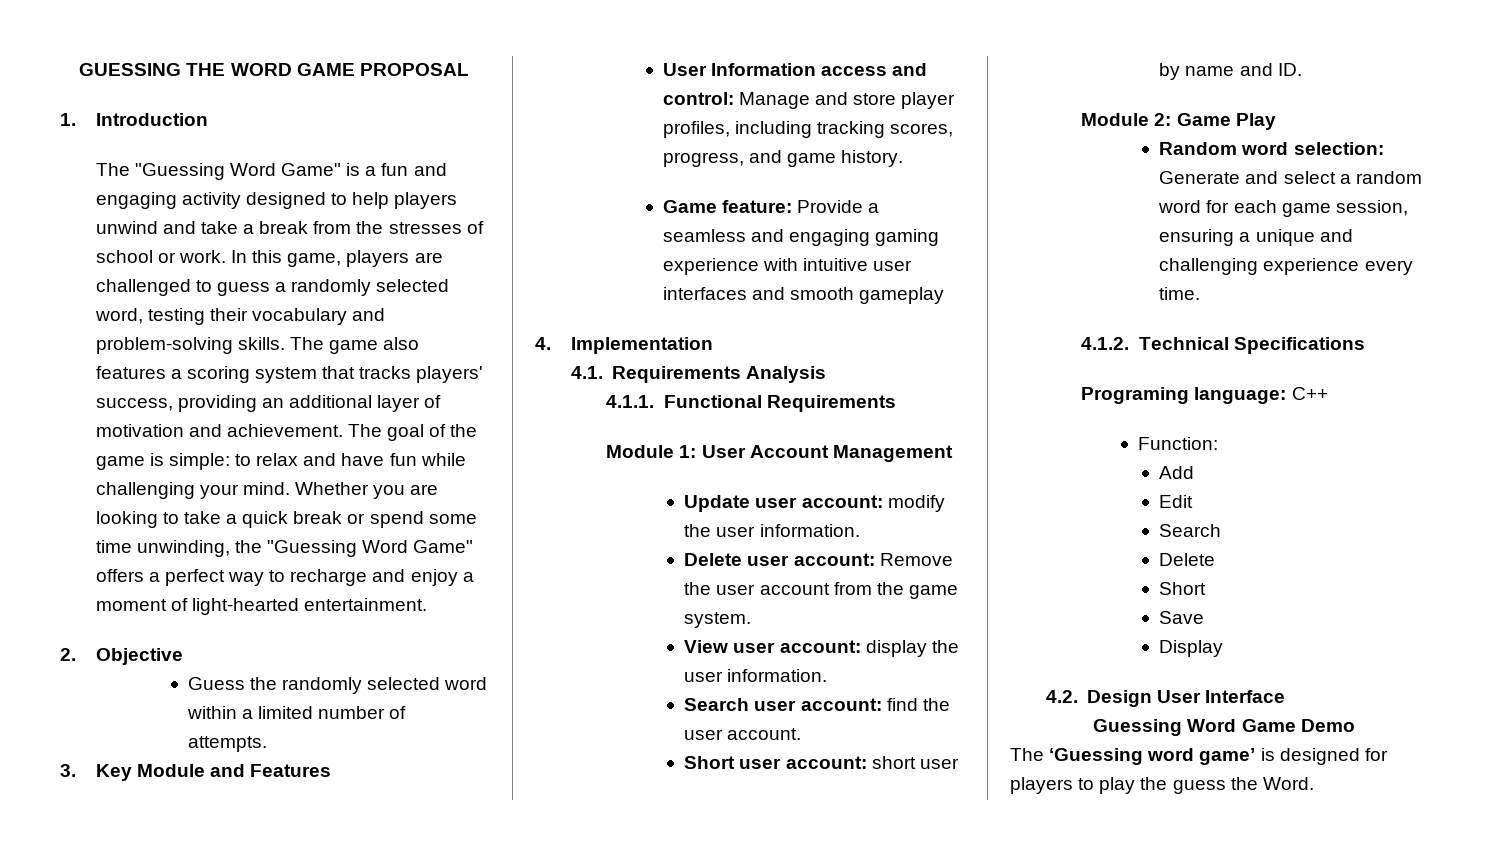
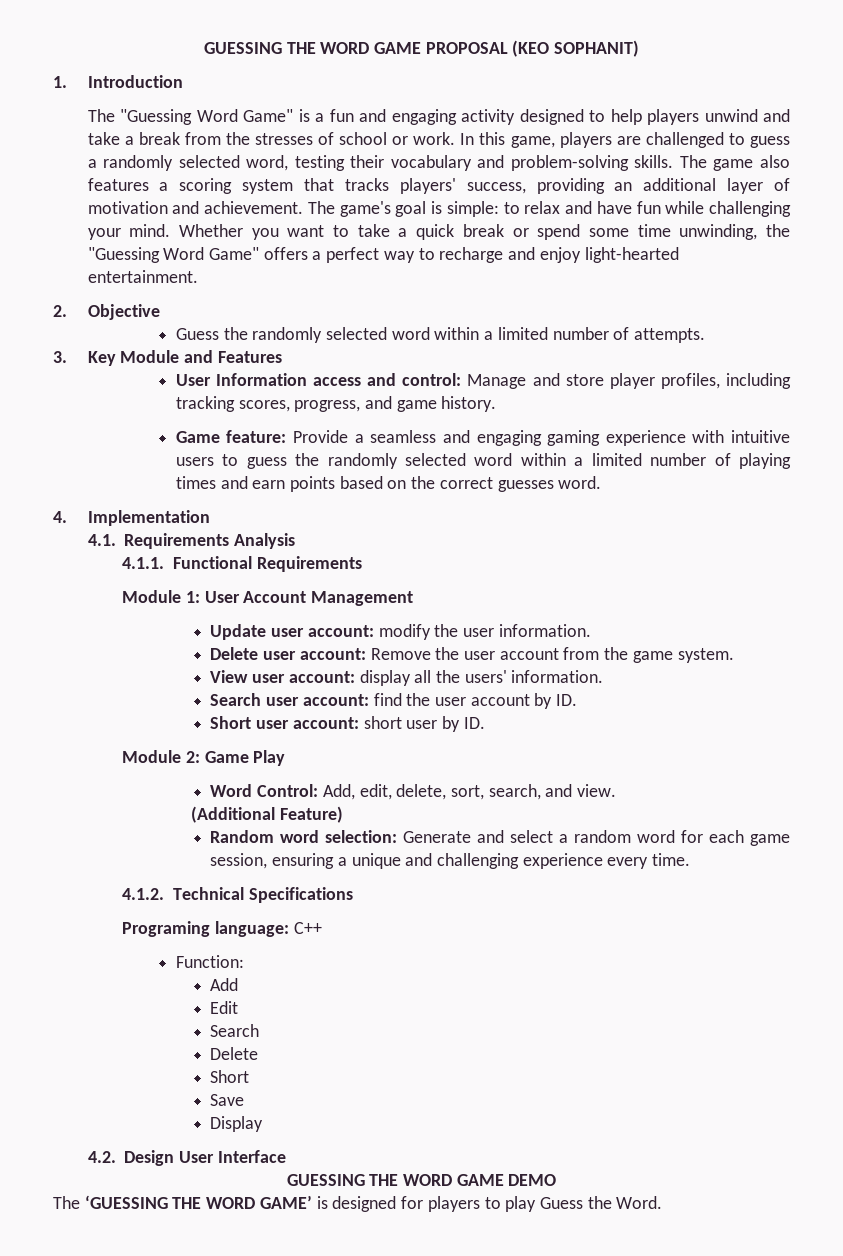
(469, 69) none -> [512,40,640,57] (KEO SOPHANIT)
[387,424,478,441] [95,456,145,470] goal of the game -> [339,201,427,217] game's goal
[410,484,439,495] [95,511,158,528] are looking -> [287,225,325,237] want
[462,572,474,582] [95,598,188,611] a moment of -> (581, 255) none
[873,260,913,271] [662,287,945,304] user interfaces and smooth gameplay -> [175,453,791,469] [175,476,602,492] users to guess the randomly selected word within a limited number of playing times and earn points based on the correct guesses word.
[931,640,959,653] [684,671,724,682] the user -> [414,670,507,683] all the users'
[727,728,802,740] account. -> [470,693,578,709] account by ID.
[1185,63,1273,76] name and -> (460, 724) none
(1276, 121) none -> [210,784,617,800] [191,806,343,823] // Word Control: Add, edit, delete, sort, search, and view. // (Additional Feature)
[1093,719,1355,736] [1010,748,1256,765] Guessing Word Game Demo // The ‘Guessing word game’ -> [286,1174,557,1186] [53,1195,312,1209] GUESSING THE WORD GAME DEMO // The ‘GUESSING THE WORD GAME’
[1140,777,1226,794] the guess -> [539,1197,583,1209] Guess

